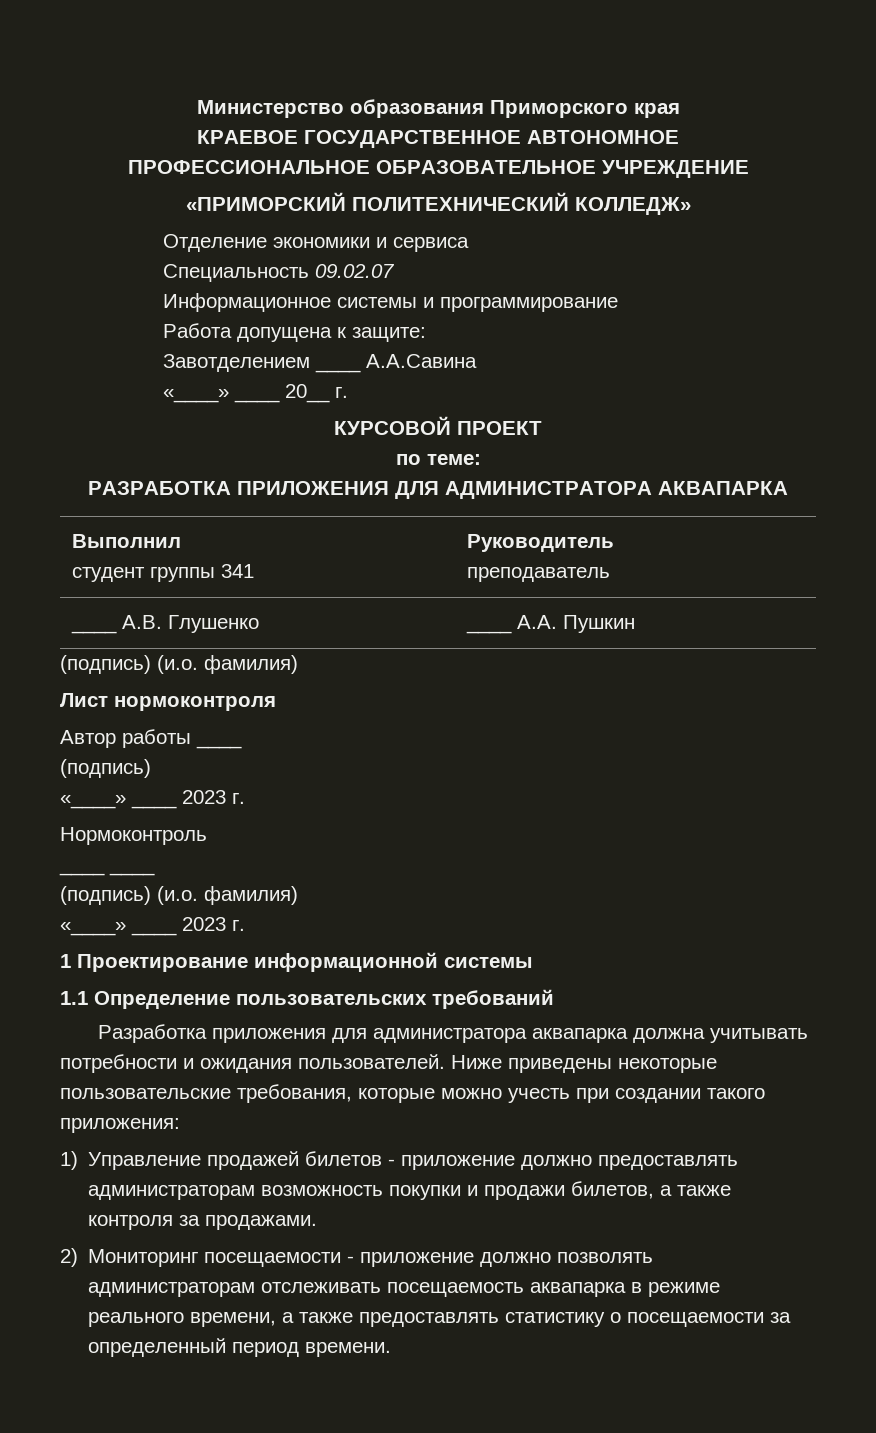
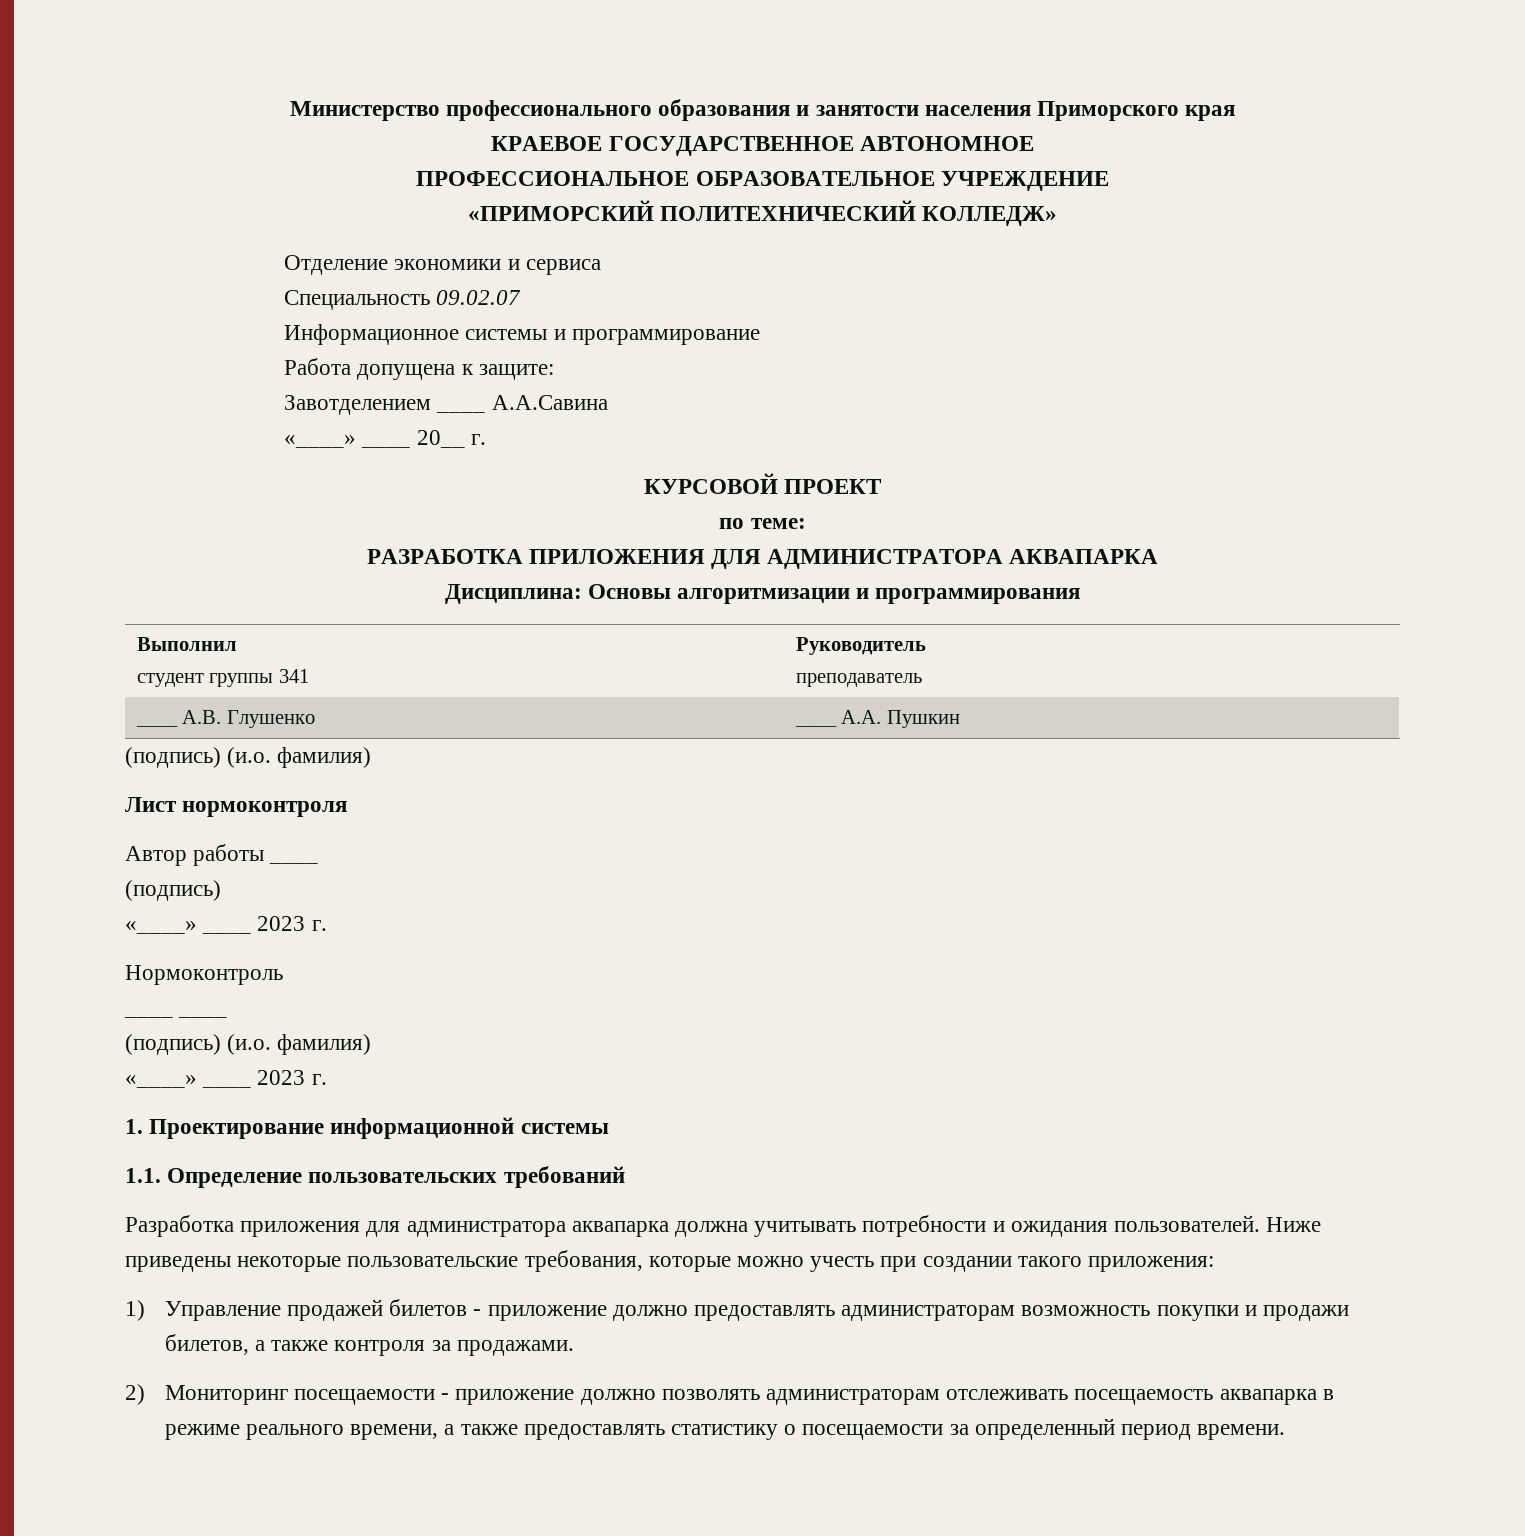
[349,99,484,118] образования -> [445,99,1031,121] профессионального образования и занятости населения
(788, 488) none -> [444,584,1081,604] // Дисциплина: Основы алгоритмизации и программирования
[60,954,71,968] 1 -> [125,1119,143,1134] 1.
[60,991,88,1005] 1.1 -> [125,1168,161,1183] 1.1.

